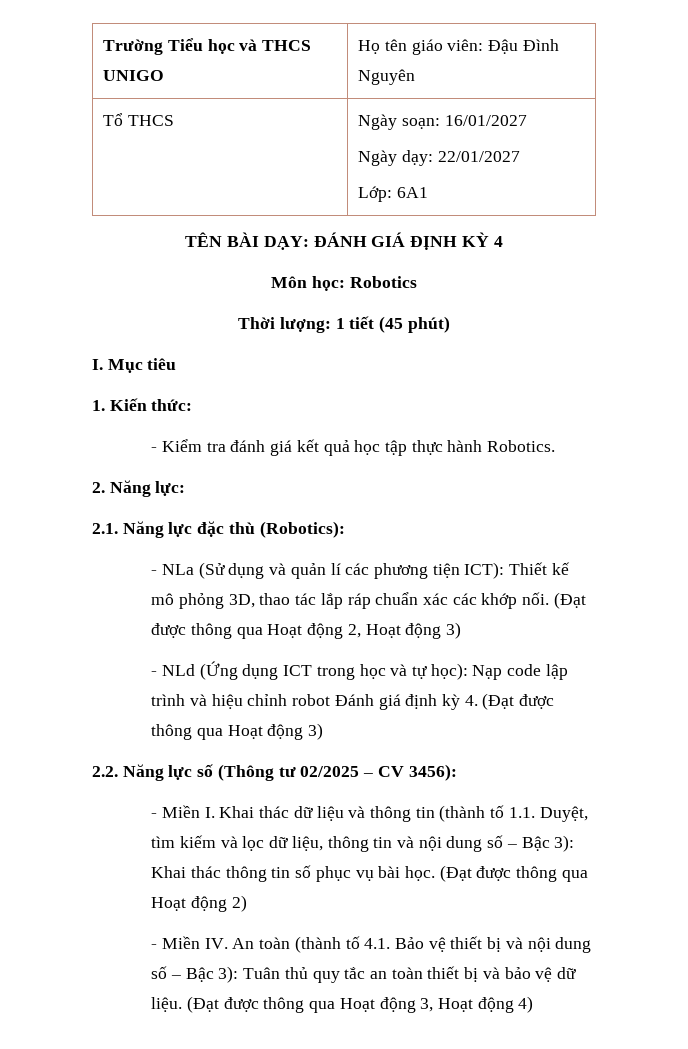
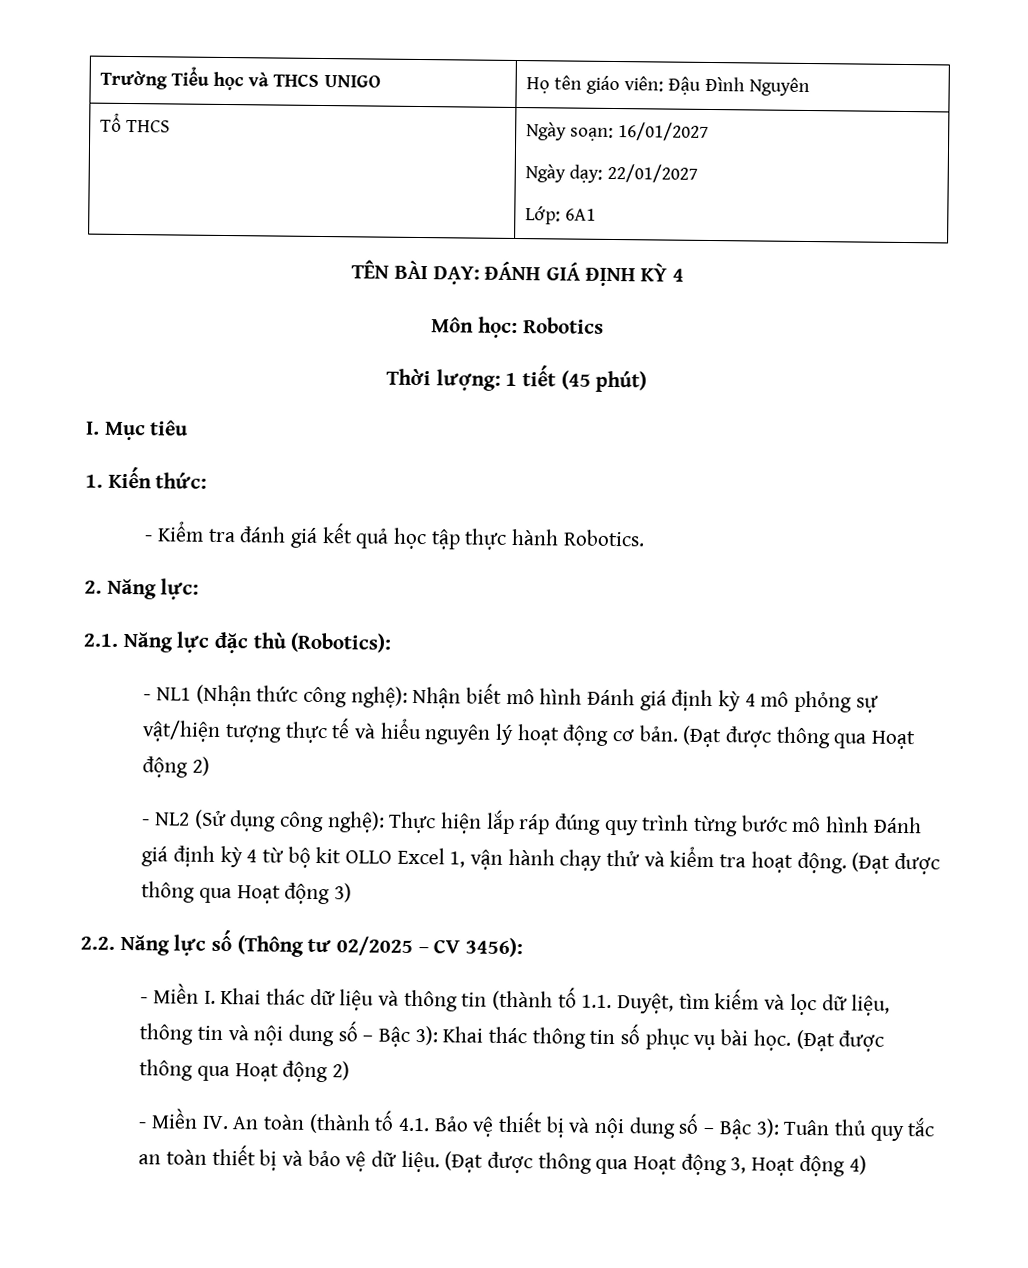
[161,562,570,579] [151,592,586,609] [151,622,462,639] [151,661,568,680] [151,694,478,710] NLa (Sử dụng và quản lí các phương tiện ICT): Thiết kế mô phỏng 3D, thao tác lắp ráp chuẩn xác các khớp nối. (Đạt được thông qua Hoạt động 2, Hoạt động 3) // - NLd (Ứng dụng ICT trong học và tự học): Nạp code lập trình và hiệu chỉnh robot Đánh giá định kỳ 4. -> [156,683,879,713] [142,718,917,750] [142,756,211,778] [142,809,922,837] [141,845,847,874] NL1 (Nhận thức công nghệ): Nhận biết mô hình Đánh giá định kỳ 4 mô phỏng sự vật/hiện tượng thực tế và hiểu nguyên lý hoạt động cơ bản. (Đạt được thông qua Hoạt động 2) // - NL2 (Sử dụng công nghệ): Thực hiện lắp ráp đúng quy trình từng bước mô hình Đánh giá định kỳ 4 từ bộ kit OLLO Excel 1, vận hành chạy thử và kiểm tra hoạt động.

